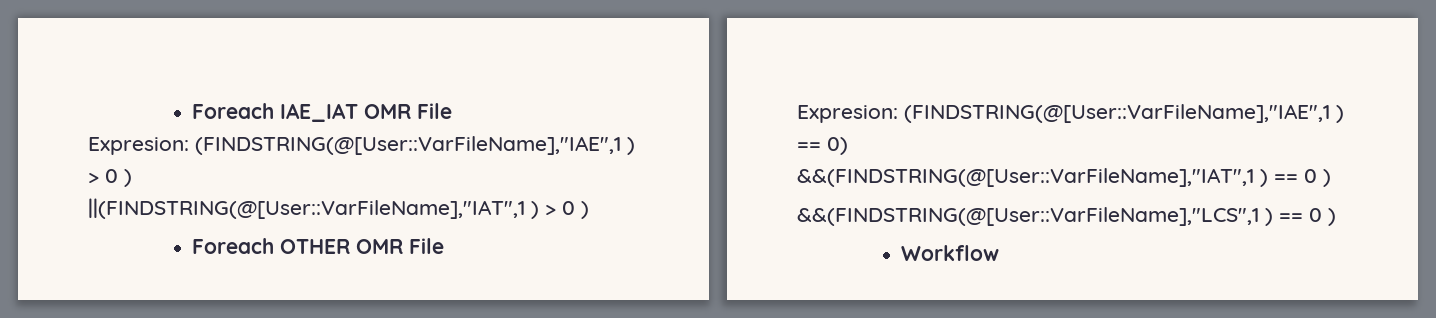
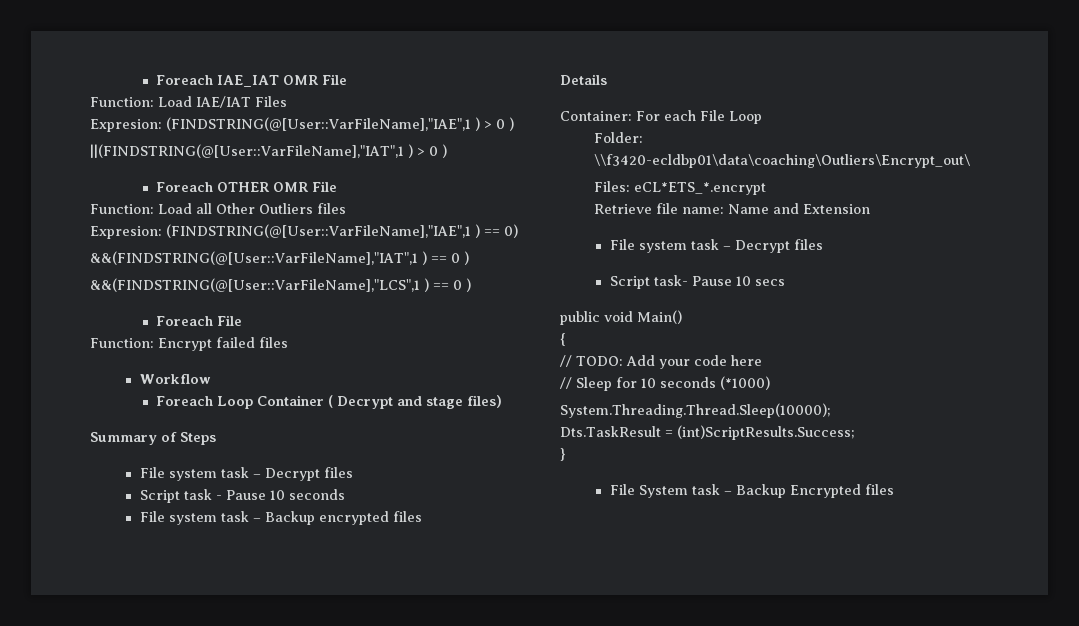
(453, 111) none -> [90,96,287,108] // Function: Load IAE/IAT Files
(445, 246) none -> [90,203,346,214] // Function: Load all Other Outliers files
[901,245,1000,261] Workflow -> [156,315,243,326] [90,337,288,351] [139,374,211,384] [156,395,503,409] [90,432,216,445] [139,467,353,481] [139,489,345,503] [139,511,422,525] [560,74,607,85] [560,110,762,124] [593,132,643,143] [593,154,970,168] [593,181,766,195] [593,203,870,214] [609,239,823,253] [609,275,785,289] [560,310,682,325] [560,333,566,346] [560,355,762,369] [560,376,770,391] [560,403,831,418] [560,425,855,440] [560,448,566,461] [609,484,894,498] Foreach File // Function: Encrypt failed files // Workflow // Foreach Loop Container ( Decrypt and stage files) // Summary of Steps // File system task – Decrypt files // Script task - Pause 10 seconds // File system task – Backup encrypted files // Details // Container: For each File Loop // Folder: \\f3420-ecldbp01\data\coaching\Outliers\Encrypt_out\ // Files: eCL*ETS_*.encrypt // Retrieve file name: Name and Extension // File system task – Decrypt files // Script task- Pause 10 secs // public void Main() // { // // TODO: Add your code here // // Sleep for 10 seconds (*1000) // System.Threading.Thread.Sleep(10000); // Dts.TaskResult = (int)ScriptResults.Success; // } // File System task – Backup Encrypted files

